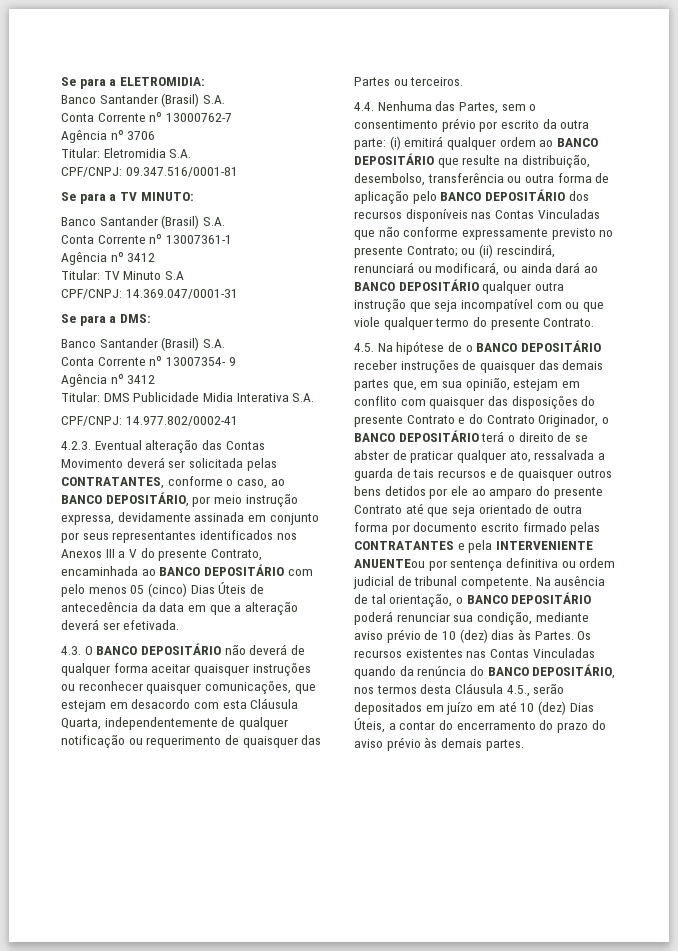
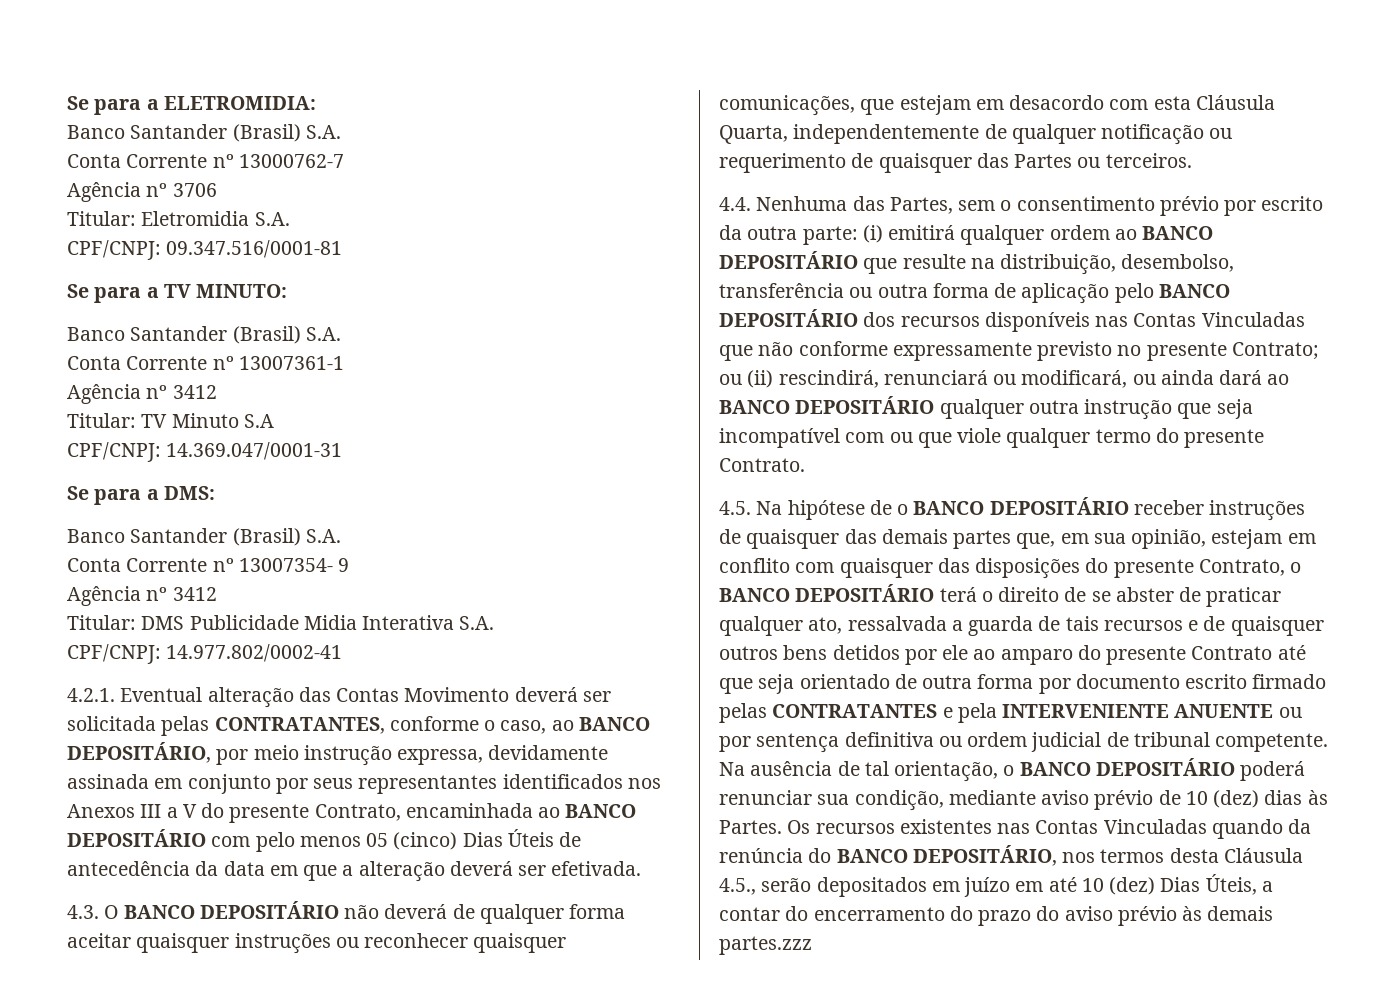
[61,441,91,450] 4.2.3. -> [67,688,115,702] 4.2.1.
[406,414,599,427] Contrato e do Contrato Originador, -> [1198,559,1285,576] Contrato,
[354,559,425,568] ANUENTEou -> [1174,704,1302,718] ANUENTE ou
[485,739,524,751] partes. -> [719,936,812,955] partes.zzz

